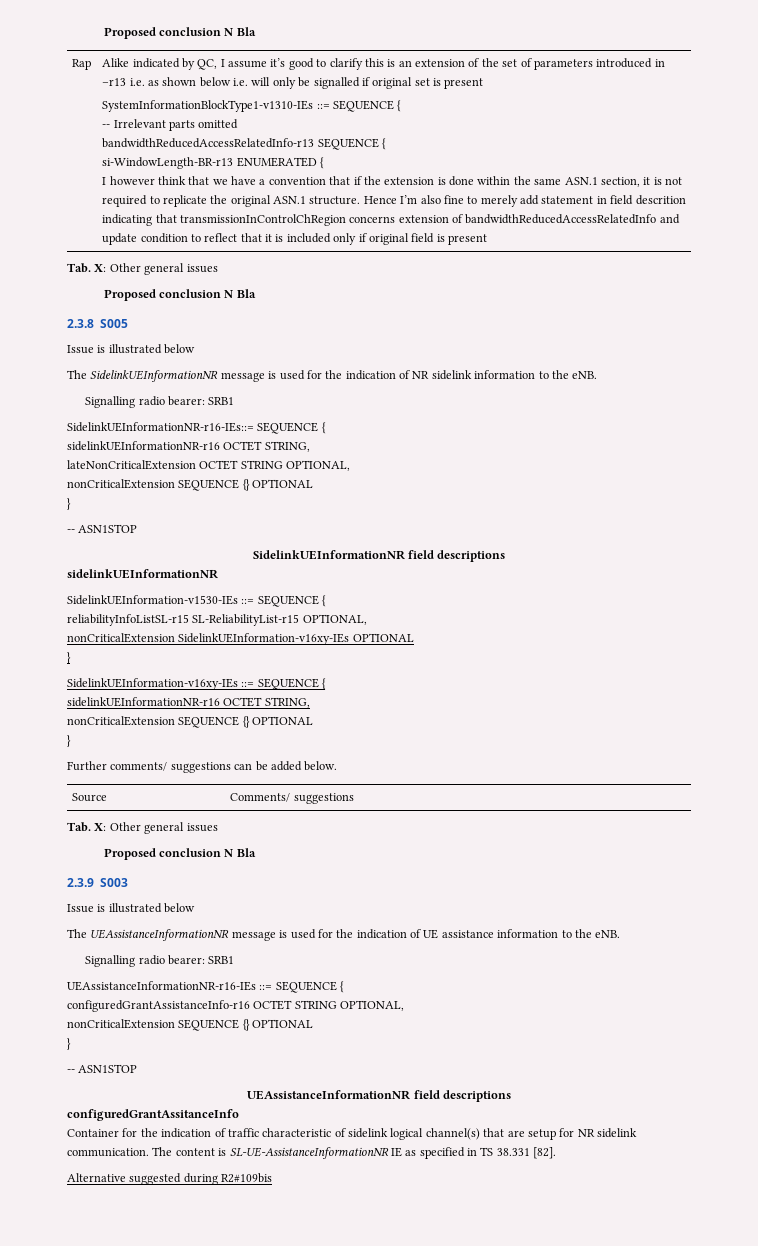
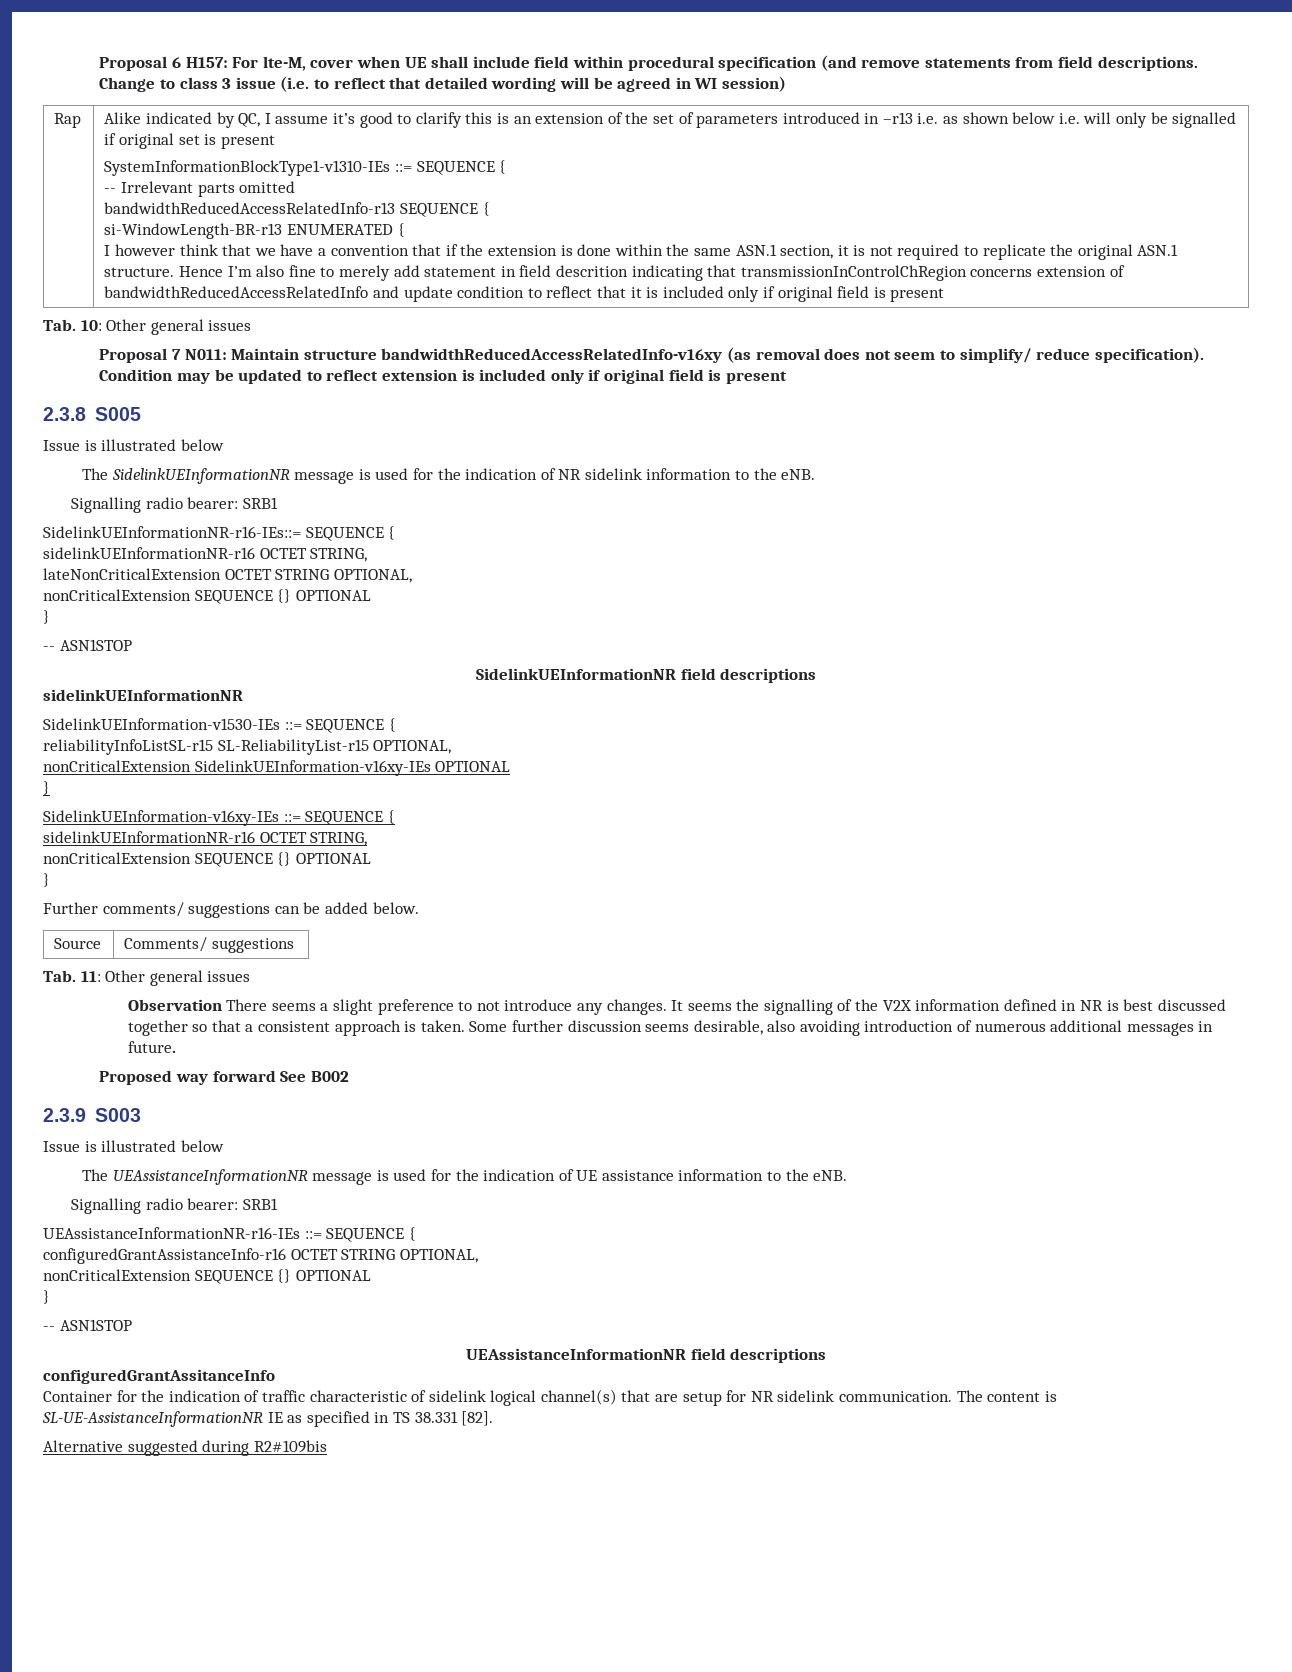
[103,27,256,39] Proposed conclusion N Bla -> [99,55,1198,71] [99,76,786,92] Proposal 6 H157: For lte-M, cover when UE shall include field within procedural specification (and remove statements from field descriptions. Change to class 3 issue (i.e. to reflect that detailed wording will be agreed in WI session)
[94,263,218,275] [103,289,256,301] X: Other general issues // Proposed conclusion N Bla -> [80,319,252,335] [99,347,1204,363] [99,369,787,384] 10: Other general issues // Proposal 7 N011: Maintain structure bandwidthReducedAccessRelatedInfo-v16xy (as removal does not seem to simplify/ reduce specification). Condition may be updated to reflect extension is included only if original field is present
[94,822,218,834] [103,848,256,860] X: Other general issues // Proposed conclusion N Bla -> [80,970,251,986] [127,999,1226,1015] [127,1020,1214,1036] [127,1041,176,1053] [99,1070,349,1085] 11: Other general issues // Observation There seems a slight preference to not introduce any changes. It seems the signalling of the V2X information defined in NR is best discussed together so that a consistent approach is taken. Some further discussion seems desirable, also avoiding introduction of numerous additional messages in future. // Proposed way forward See B002

